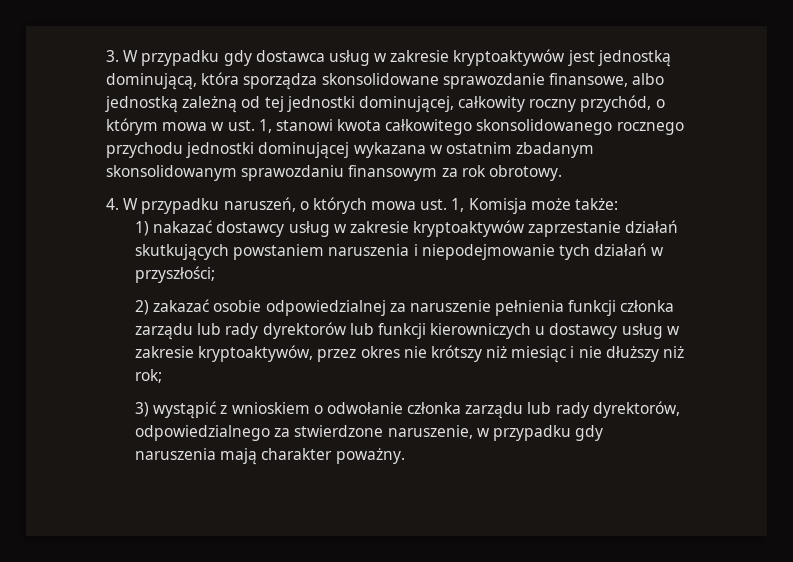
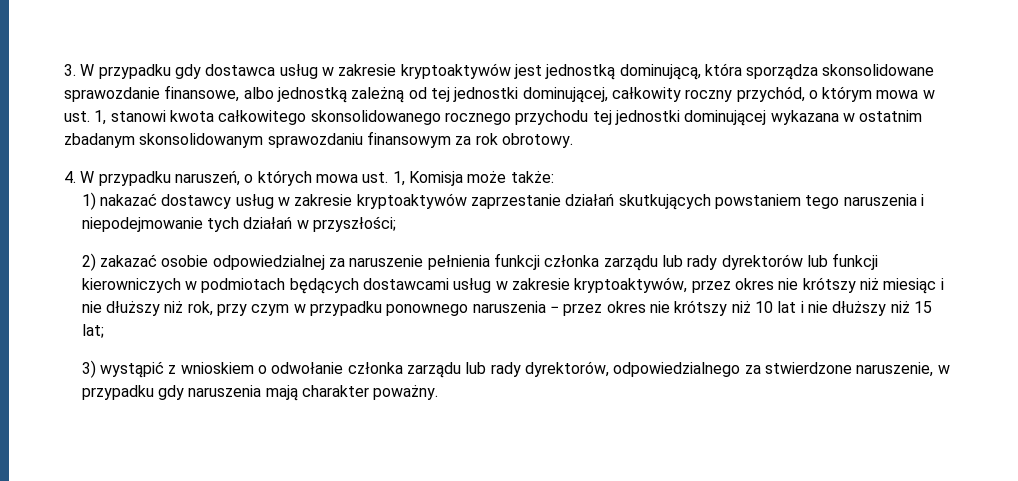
(183, 150) none -> [592,110,612,125] tej
(325, 252) none -> [805,195,840,209] tego
[535,323,618,339] u dostawcy -> [185,278,450,294] w podmiotach będących dostawcami
[134,369,162,383] rok; -> [187,300,932,316] [81,324,104,338] rok, przy czym w przypadku ponownego naruszenia − przez okres nie krótszy niż 10 lat i nie dłuższy niż 15 lat;

